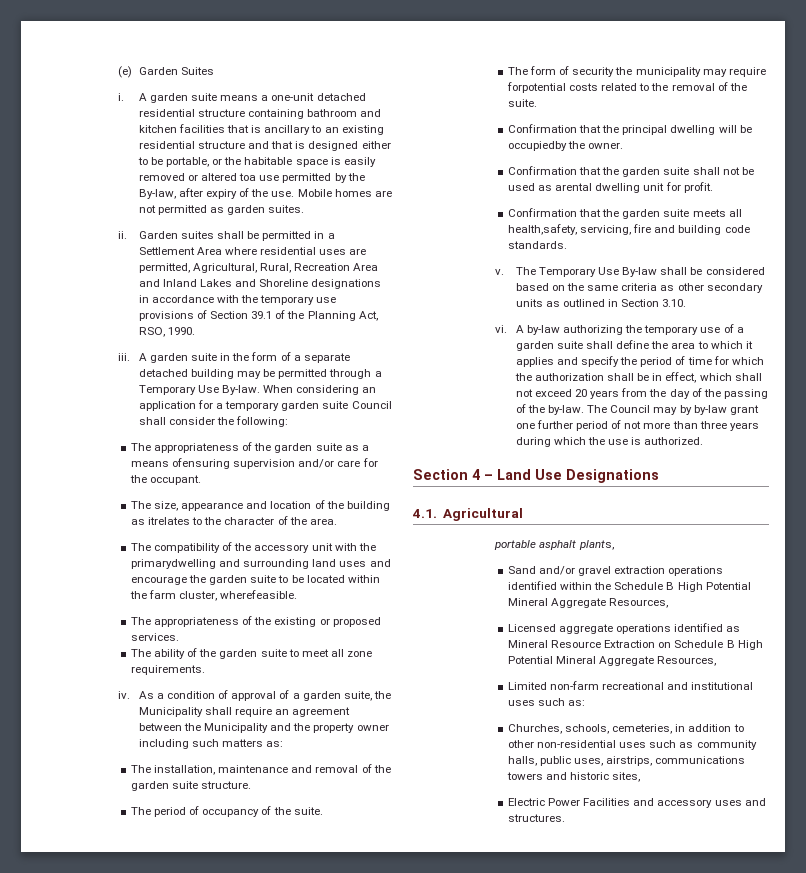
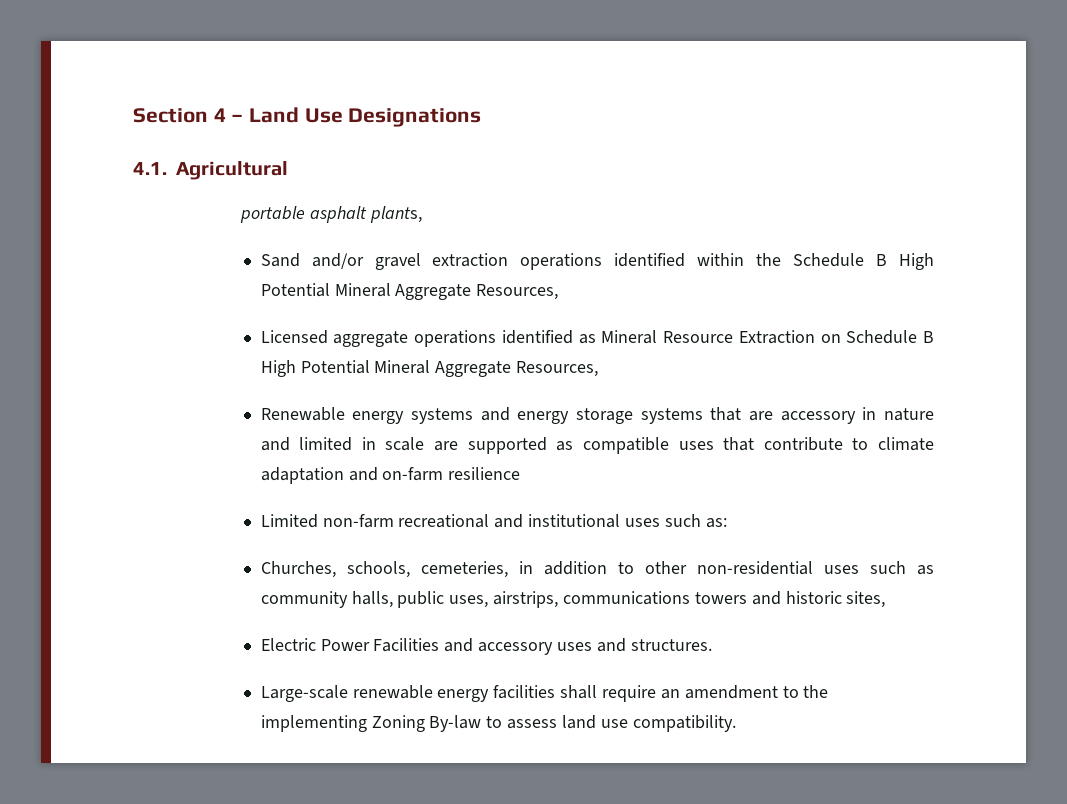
[118,66,215,78] [118,93,366,103] [138,109,382,119] [138,124,384,135] [138,141,391,151] [137,157,376,167] [138,173,365,183] [138,188,392,199] [138,205,305,215] [118,231,335,241] [138,247,367,255] [138,263,379,273] [138,279,382,289] [138,295,337,305] [138,310,378,321] [138,327,196,337] [118,352,350,363] [138,369,382,379] [138,385,377,395] [138,400,392,411] [138,416,289,427] [131,442,369,453] [131,458,378,469] [130,475,202,485] [131,500,390,511] [131,516,337,525] [131,542,376,553] [131,559,391,569] [131,575,380,585] [130,590,298,601] [131,616,381,627] [131,633,180,641] [131,648,372,659] [131,665,206,675] [118,690,391,701] [138,707,351,717] [138,723,389,733] [138,739,284,749] [131,764,391,775] [131,781,252,791] [131,806,323,817] [508,66,766,77] [507,82,747,93] [508,99,538,107] [508,124,752,135] [508,141,624,151] [508,166,754,177] [508,182,713,193] [508,208,742,219] [508,224,750,235] [508,241,568,249] [495,267,765,277] [515,283,763,293] [515,299,687,307] [495,324,744,335] [515,340,753,351] [515,356,764,367] [514,372,762,383] [515,388,768,399] [515,404,759,415] [515,420,759,431] [515,437,704,447] (e) Garden Suites // i. A garden suite means a one-unit detached residential structure containing bathroom and kitchen facilities that is ancillary to an existing residential structure and that is designed either to be portable, or the habitable space is easily removed or altered toa use permitted by the By-law, after expiry of the use. Mobile homes are not permitted as garden suites. // ii. Garden suites shall be permitted in a Settlement Area where residential uses are permitted, Agricultural, Rural, Recreation Area and Inland Lakes and Shoreline designations in accordance with the temporary use provisions of Section 39.1 of the Planning Act, RSO, 1990. // iii. A garden suite in the form of a separate detached building may be permitted through a Temporary Use By-law. When considering an application for a temporary garden suite Council shall consider the following: // The appropriateness of the garden suite as a means ofensuring supervision and/or care for the occupant. // The size, appearance and location of the building as itrelates to the character of the area. // The compatibility of the accessory unit with the primarydwelling and surrounding land uses and encourage the garden suite to be located within the farm cluster, wherefeasible. // The appropriateness of the existing or proposed services. // The ability of the garden suite to meet all zone requirements. // iv. As a condition of approval of a garden suite, the Municipality shall require an agreement between the Municipality and the property owner including such matters as: // The installation, maintenance and removal of the garden suite structure. // The period of occupancy of the suite. // The form of security the municipality may require forpotential costs related to the removal of the suite. // Confirmation that the principal dwelling will be occupiedby the owner. // Confirmation that the garden suite shall not be used as arental dwelling unit for profit. // Confirmation that the garden suite meets all health,safety, servicing, fire and building code standards. // v. The Temporary Use By-law shall be considered based on the same criteria as other secondary units as outlined in Section 3.10. // vi. A by-law authorizing the temporary use of a garden suite shall define the area to which it applies and specify the period of time for which the authorization shall be in effect, which shall not exceed 20 years from the day of the passing of the by-law. The Council may by by-law grant one further period of not more than three years during which the use is authorized. // -> (133, 115) none
(717, 661) none -> [260,407,934,424] [260,437,934,454] [260,467,521,484] // Renewable energy systems and energy storage systems that are accessory in nature and limited in scale are supported as compatible uses that contribute to climate adaptation and on-farm resilience
(566, 818) none -> [260,685,829,702] [260,715,736,732] // Large-scale renewable energy facilities shall require an amendment to the implementing Zoning By-law to assess land use compatibility.

